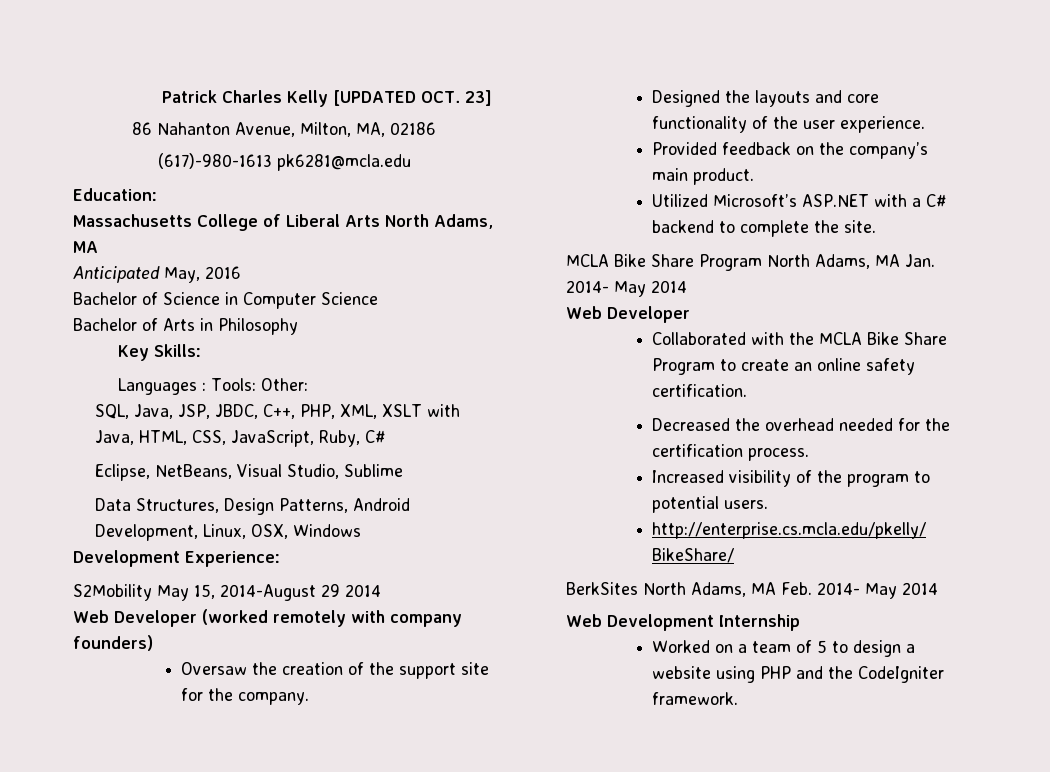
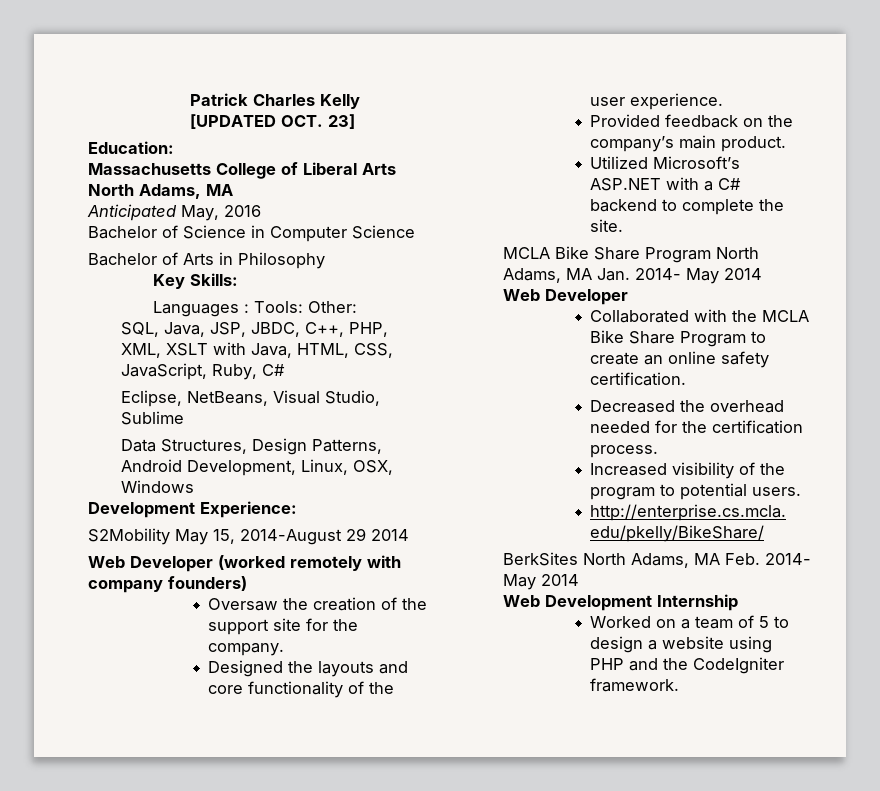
[132,122,436,137] [157,153,411,171] // 86 Nahanton Avenue, Milton, MA, 02186 // (617)-980-1613 pk6281@mcla.edu -> (356, 121) none

